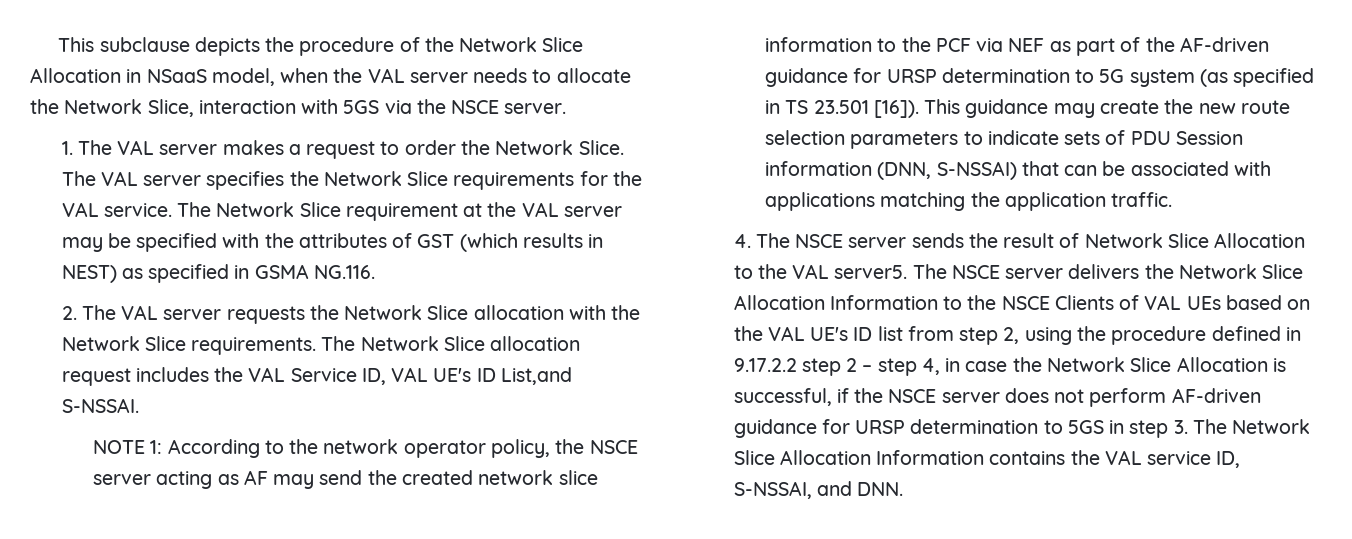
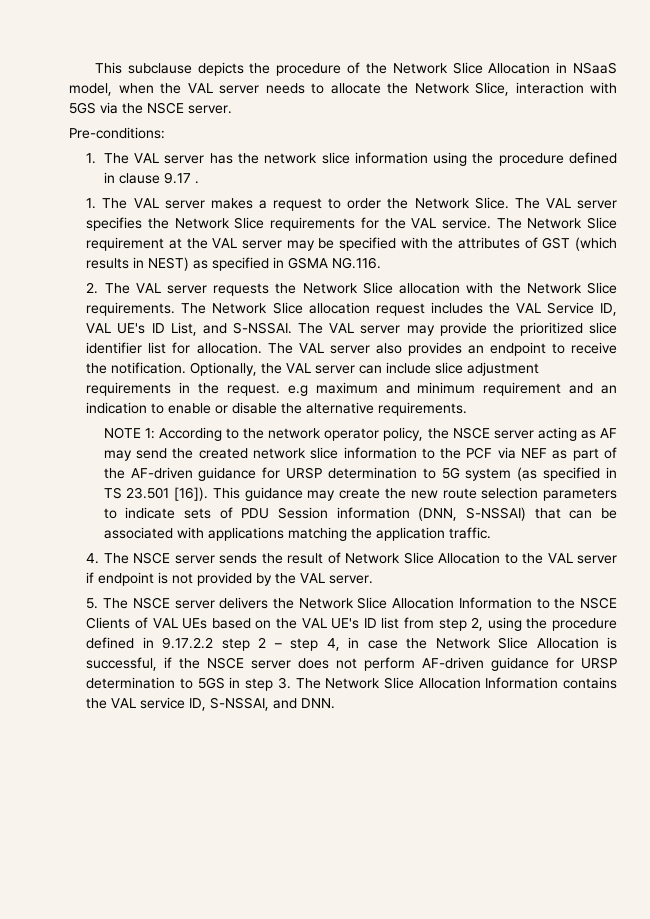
(567, 108) none -> [69,127,165,139] [86,152,617,166] [103,172,199,184] // Pre-conditions: // 1. The VAL server has the network slice information using the procedure defined in clause 9.17 .
[500,367,572,385] List,and -> [170,322,227,336] List, and
(139, 405) none -> [298,322,617,336] [86,342,617,356] [86,362,540,376] [86,382,617,396] [86,402,468,416] The VAL server may provide the prioritized slice identifier list for allocation. The VAL server also provides an endpoint to receive the notification. Optionally, the VAL server can include slice adjustment requirements in the request. e.g maximum and minimum requirement and an indication to enable or disable the alternative requirements.
[834,265,908,279] server5. -> [577,555,617,564] [86,572,374,586] [86,598,99,609] server if endpoint is not provided by the VAL server. // 5.

